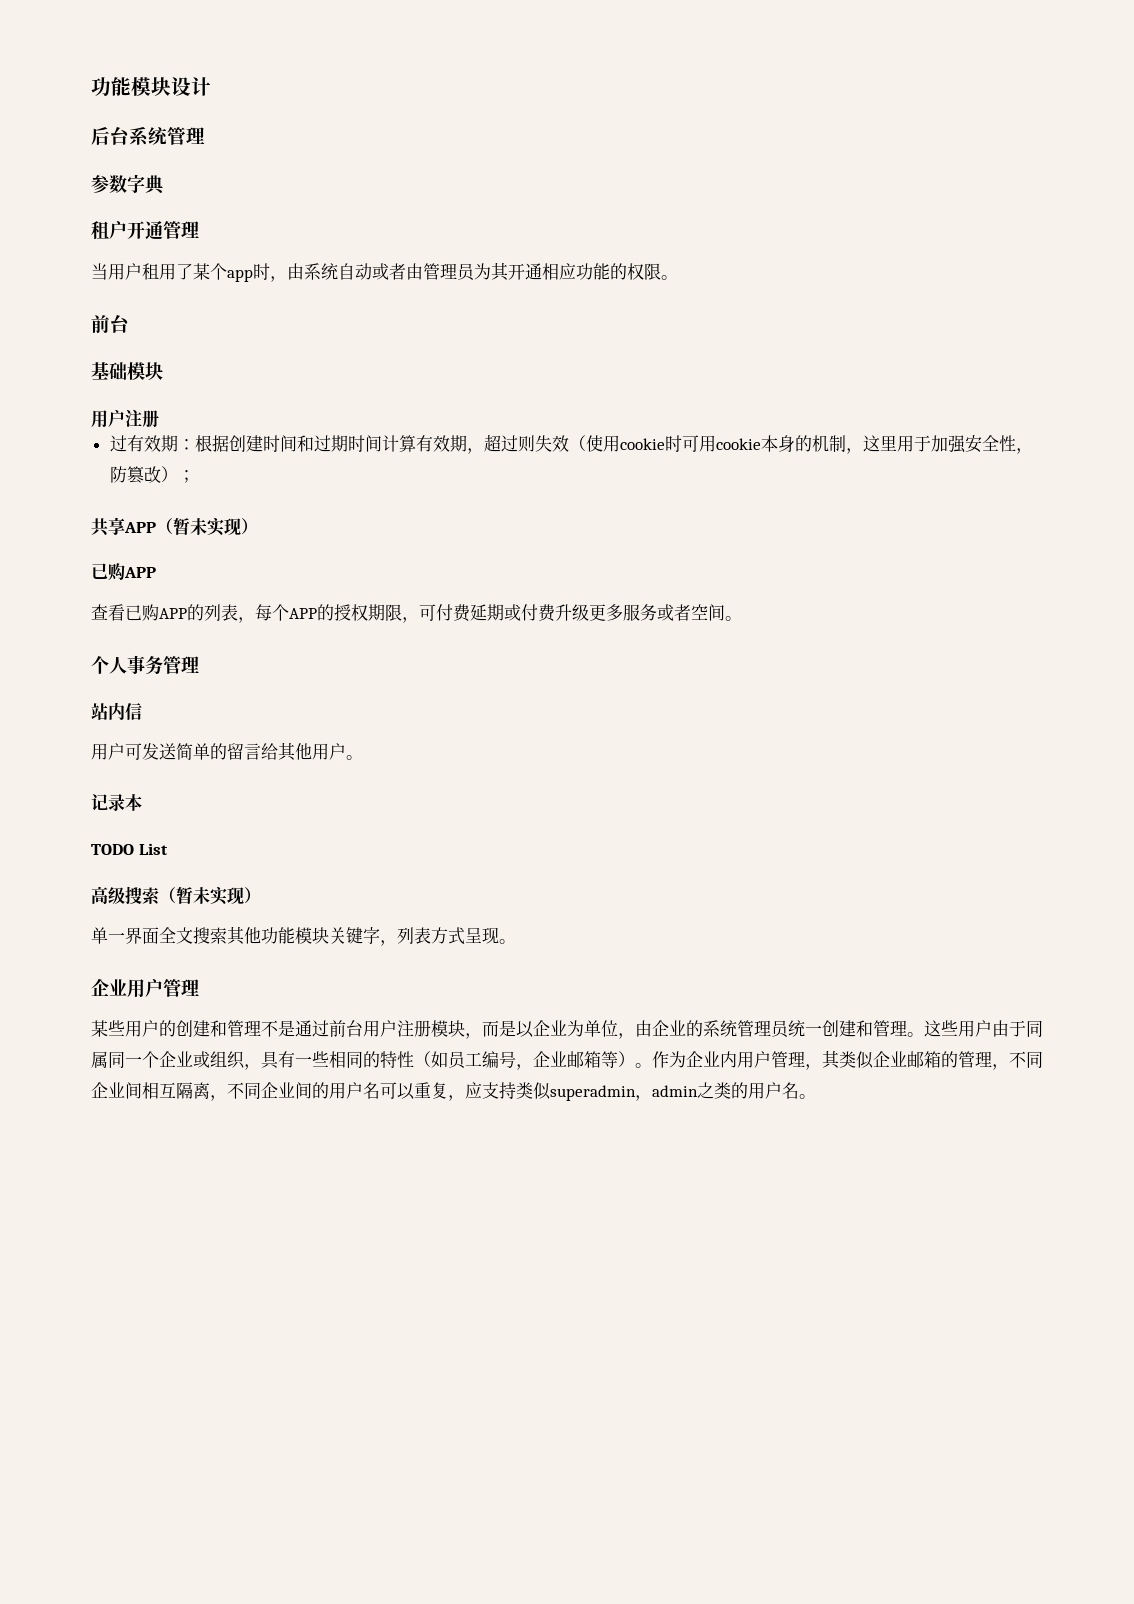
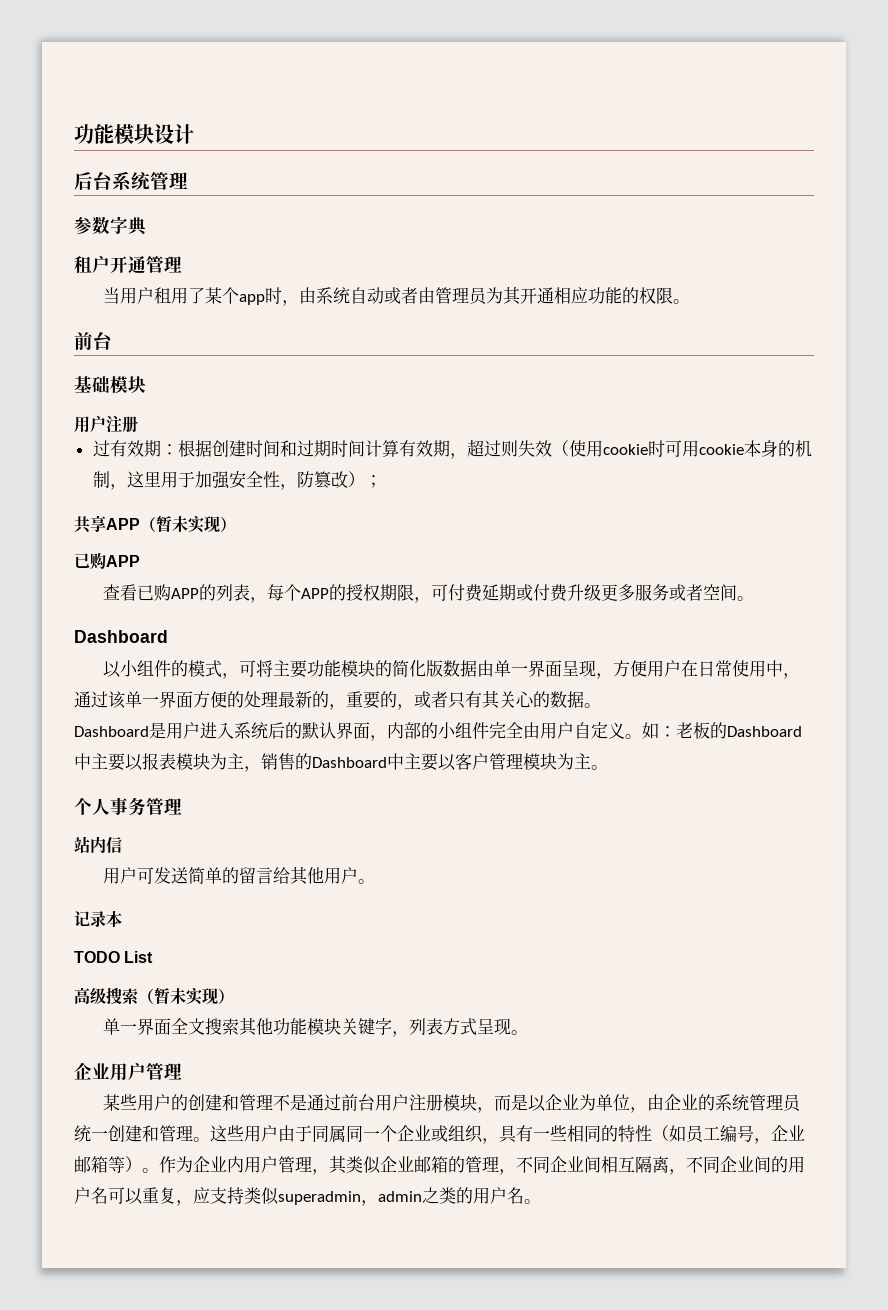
(742, 618) none -> [74,630,168,643] [102,660,800,679] [74,690,601,710] [74,722,802,741] [74,753,608,772] // Dashboard // 以小组件的模式，可将主要功能模块的简化版数据由单一界面呈现，方便用户在日常使用中，通过该单一界面方便的处理最新的，重要的，或者只有其关心的数据。 // Dashboard是用户进入系统后的默认界面，内部的小组件完全由用户自定义。如：老板的Dashboard中主要以报表模块为主，销售的Dashboard中主要以客户管理模块为主。

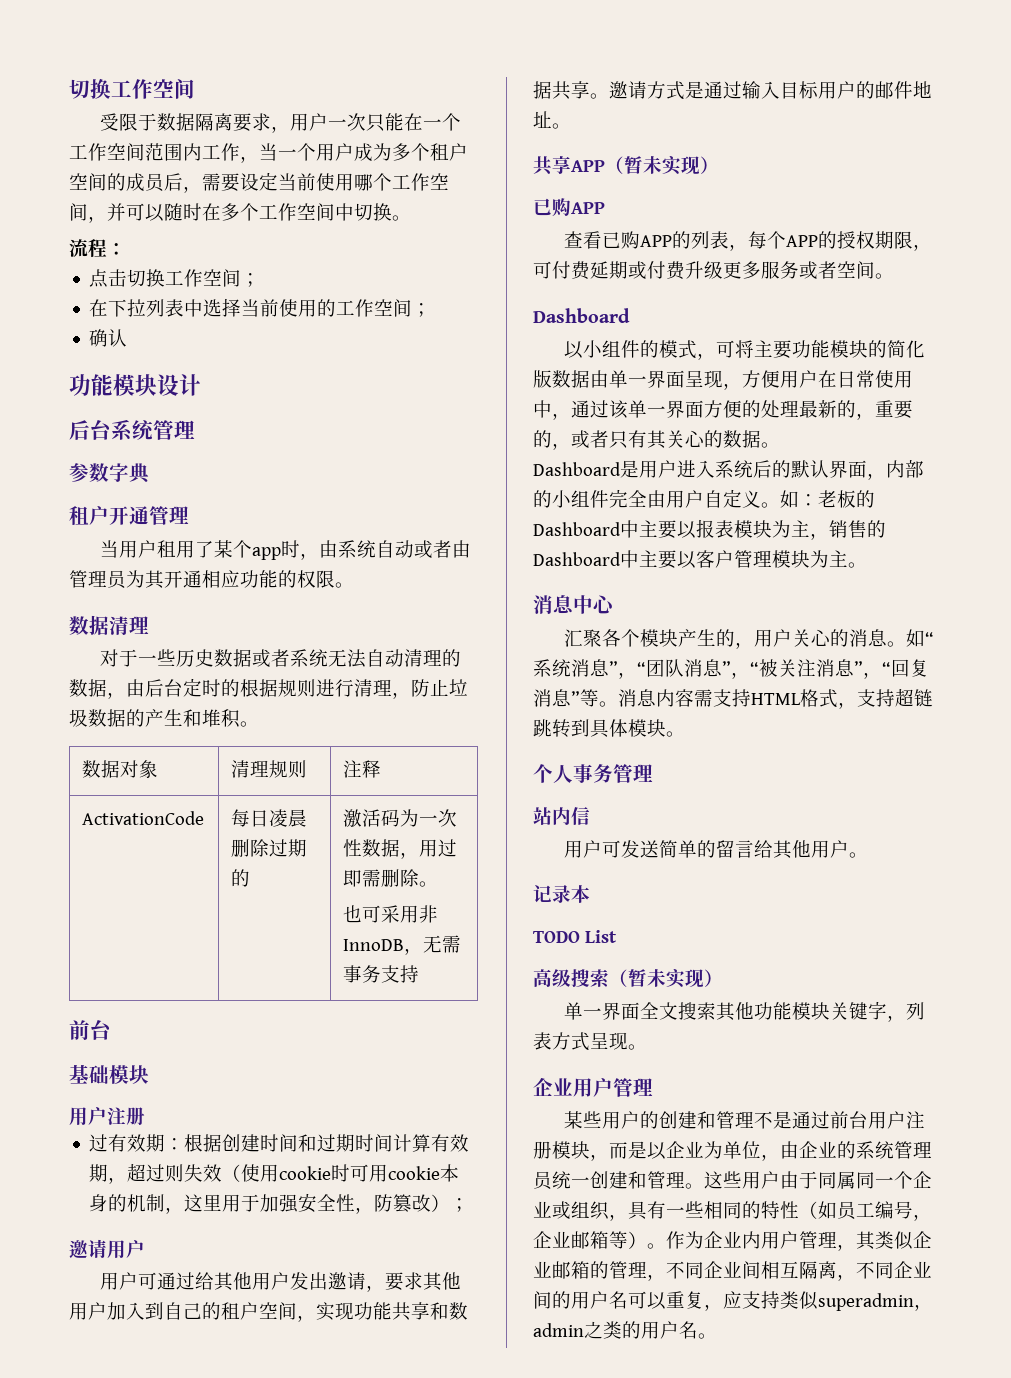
(74, 134) none -> [69,78,195,99] [99,113,461,133] [69,143,468,163] [69,172,449,193] [69,203,411,223] [69,239,126,258] [89,269,261,288] [89,298,432,317] [89,329,128,347] 切换工作空间 // 受限于数据隔离要求，用户一次只能在一个工作空间范围内工作，当一个用户成为多个租户空间的成员后，需要设定当前使用哪个工作空间，并可以随时在多个工作空间中切换。 // 流程： // 点击切换工作空间； // 在下拉列表中选择当前使用的工作空间； // 确认 //
(690, 301) none -> [69,615,149,635] [99,649,461,668] [69,678,468,699] [69,709,259,728] [82,760,159,778] [231,760,308,778] [343,760,382,778] [82,811,205,825] [231,809,308,827] [231,839,308,857] [231,869,251,887] [343,809,458,828] [343,839,458,859] [343,869,439,887] [343,905,439,923] [343,935,462,955] [343,965,420,983] // 数据清理 // 对于一些历史数据或者系统无法自动清理的数据，由后台定时的根据规则进行清理，防止垃圾数据的产生和堆积。 // 数据对象 | 清理规则 | 注释 // ActivationCode | 每日凌晨删除过期的 | 激活码为一次性数据，用过即需删除。 // 也可采用非InnoDB，无需事务支持
(382, 481) none -> [69,1239,145,1259] [99,1272,461,1292] [69,1302,468,1322] [533,81,932,100] [533,111,571,129] // 邀请用户 // 用户可通过给其他用户发出邀请，要求其他用户加入到自己的租户空间，实现功能共享和数据共享。邀请方式是通过输入目标用户的邮件地址。
(608, 767) none -> [533,595,615,614] [563,629,934,649] [533,659,929,679] [533,688,933,709] [533,719,685,738] // 消息中心 // 汇聚各个模块产生的，用户关心的消息。如“系统消息”，“团队消息”，“被关注消息”，“回复消息”等。消息内容需支持HTML格式，支持超链跳转到具体模块。

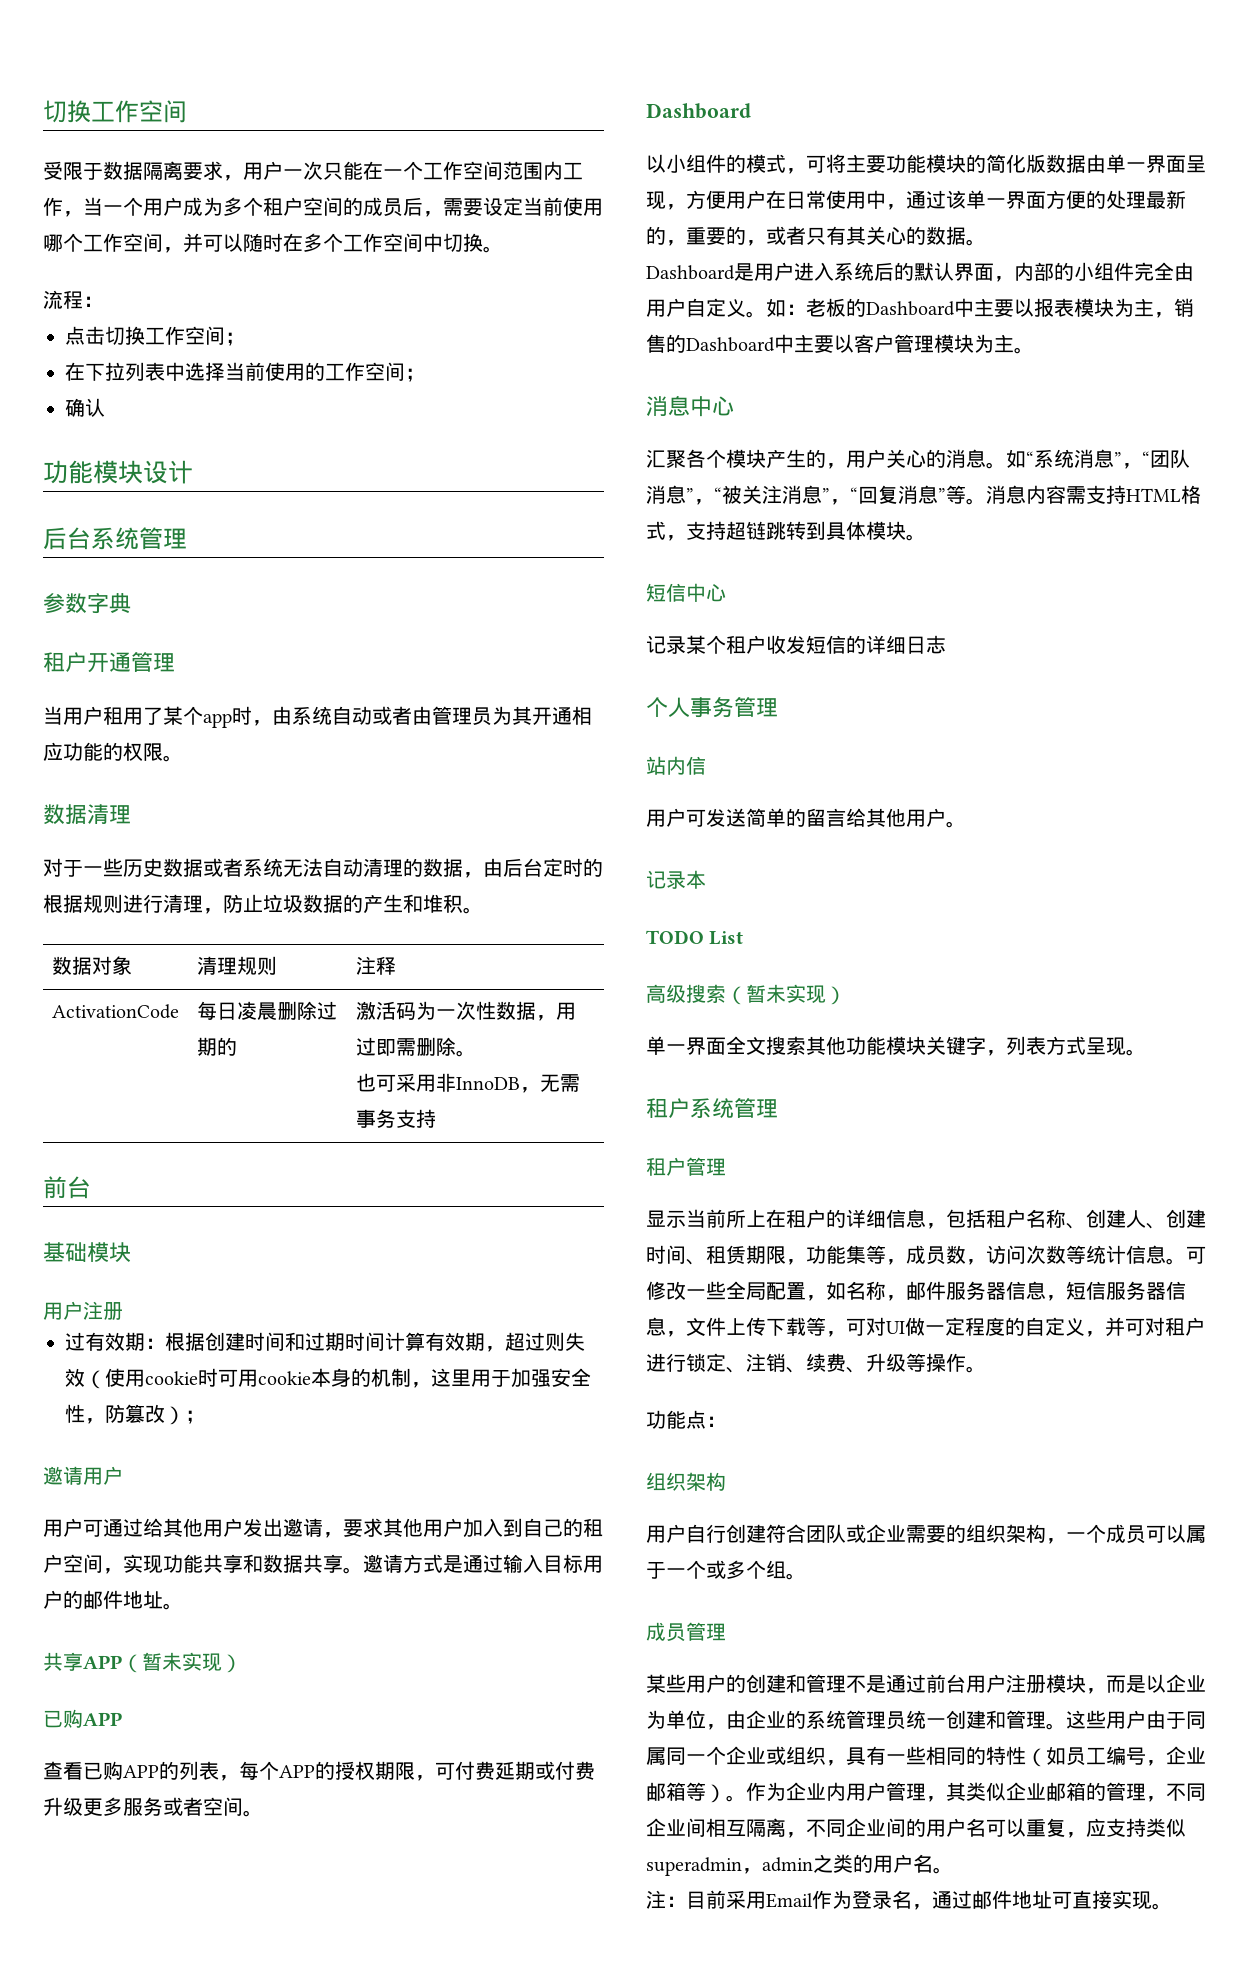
(685, 734) none -> [646,583,726,602] [646,635,946,654] // 短信中心 // 记录某个租户收发短信的详细日志
[533,1077,613,1097] 企业用户 -> [646,1098,778,1118] [646,1157,726,1176] [646,1209,1206,1229] [646,1245,1206,1265] [646,1281,1186,1301] [646,1317,1205,1337] [646,1353,986,1373] [646,1410,726,1429] [646,1472,726,1491] [646,1524,1206,1544] [646,1560,806,1580] [646,1622,686,1642] 租户系统管理 // 租户管理 // 显示当前所上在租户的详细信息，包括租户名称、创建人、创建时间、租赁期限，功能集等，成员数，访问次数等统计信息。可修改一些全局配置，如名称，邮件服务器信息，短信服务器信息，文件上传下载等，可对UI做一定程度的自定义，并可对租户进行锁定、注销、续费、升级等操作。 // 功能点： // 组织架构 // 用户自行创建符合团队或企业需要的组织架构，一个成员可以属于一个或多个组。 // 成员
(717, 1336) none -> [646,1890,1172,1910] // 注：目前采用Email作为登录名，通过邮件地址可直接实现。

